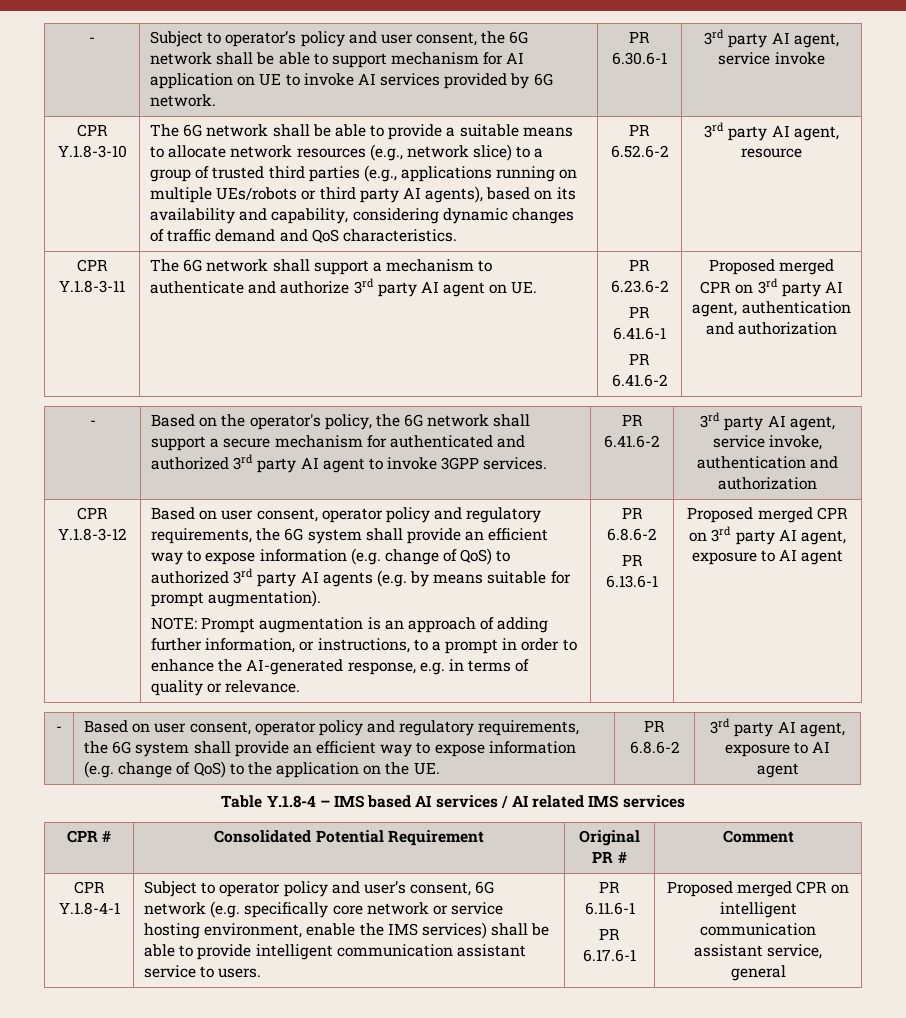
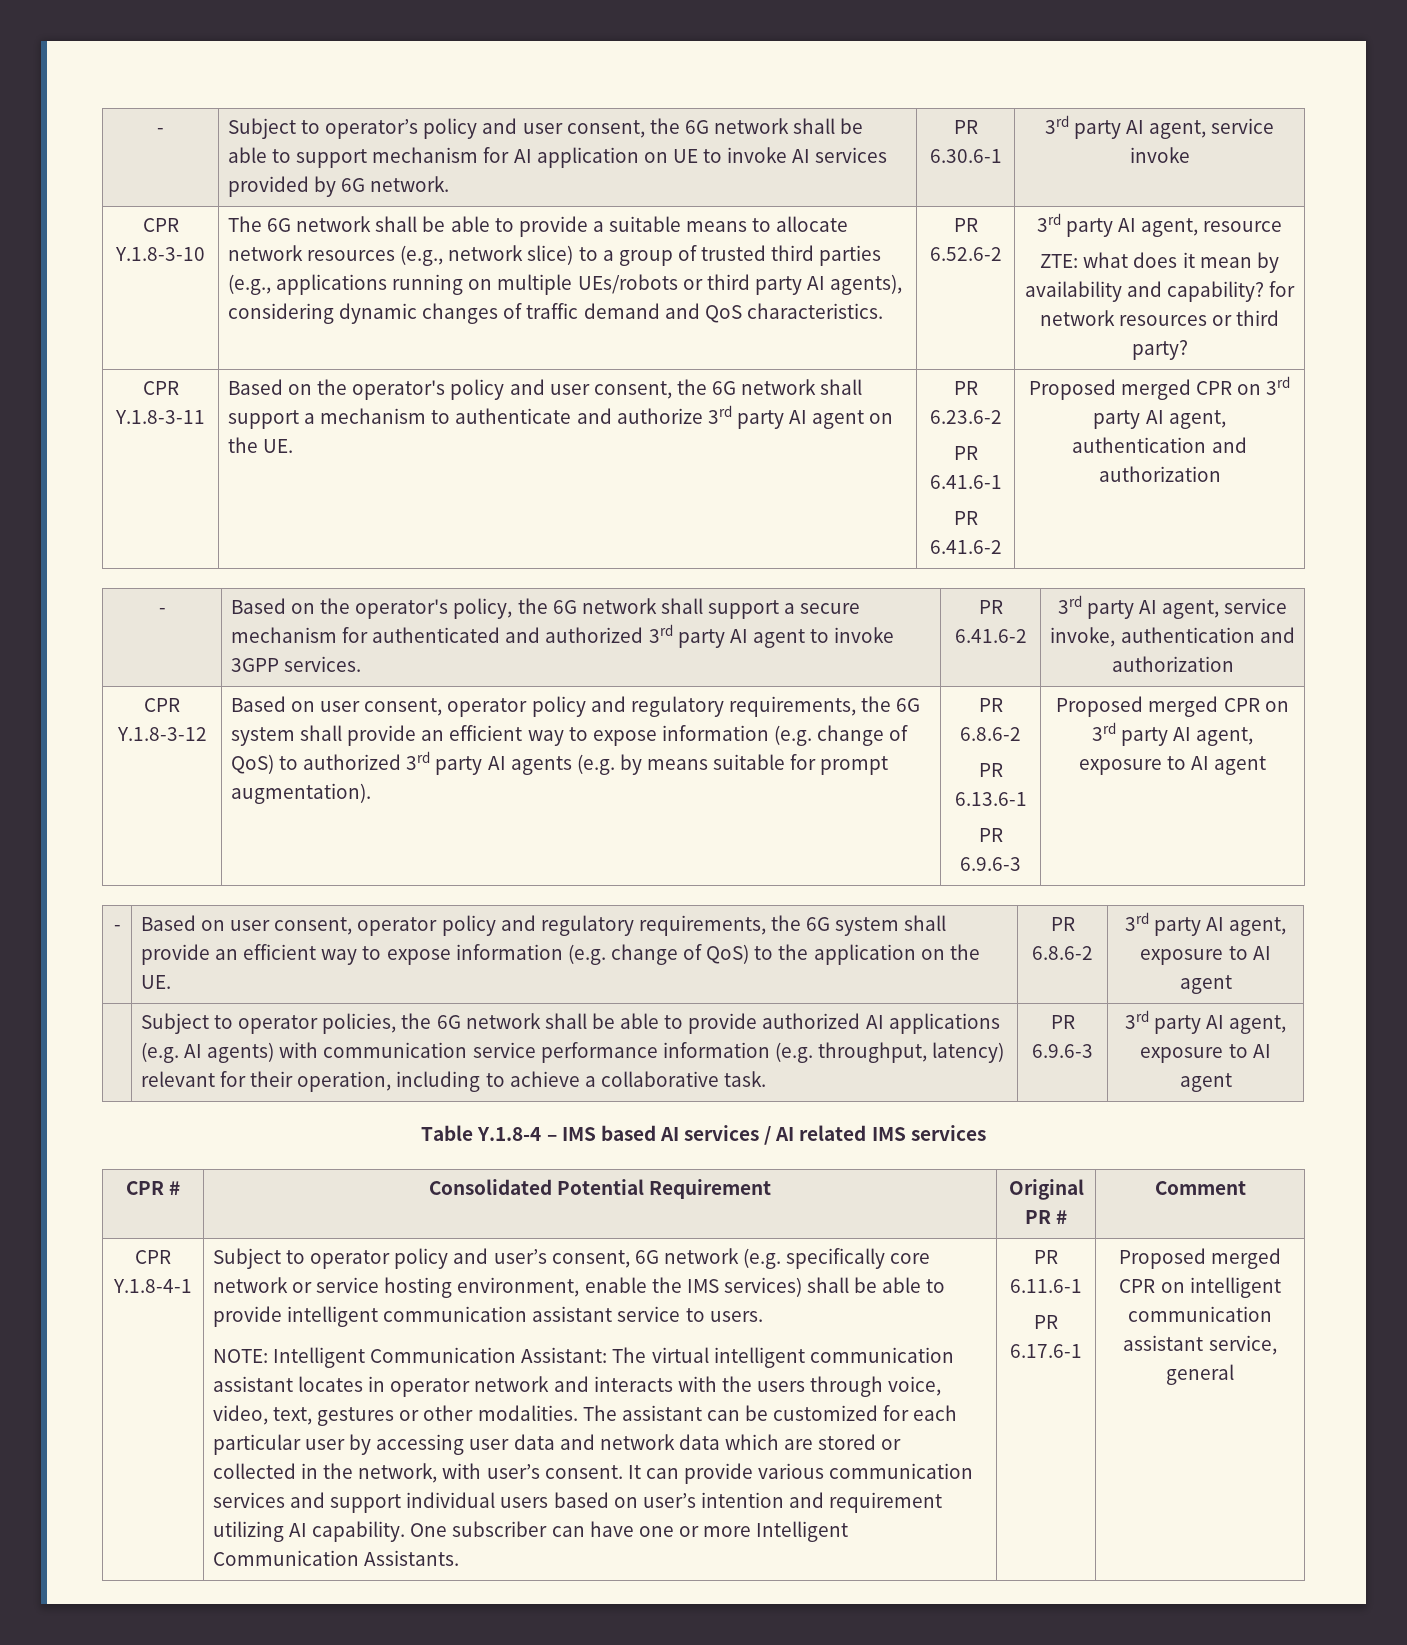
[486,187,576,200] [149,208,349,224] based on its availability and capability, -> (903, 284) none
[76,259,108,272] [59,280,125,293] [149,259,179,272] // CPR Y.1.8-3-11 | The -> [1040,252,1279,273] [1024,281,1296,302] [1039,310,1280,326] [1131,340,1188,360] [142,381,179,395] [115,410,205,424] [227,379,707,400] // ZTE: what does it mean by availability and capability? for network resources or third party? // CPR Y.1.8-3-11 | Based on the operator's policy and user consent, the
(508, 289) none -> [227,437,258,453] the
[150,617,549,633] [150,638,577,654] [150,659,530,675] [150,680,301,696] // NOTE: Prompt augmentation is an approach of adding further information, or instructions, to a prompt in order to enhance the AI-generated response, e.g. in terms of quality or relevance. -> (371, 793) none
(658, 581) none -> [978,828,1003,842] [960,857,1021,871] // PR 6.9.6-3
(799, 770) none -> [140,1013,1000,1034] [140,1042,1005,1063] [140,1071,767,1092] [1050,1015,1075,1029] [1032,1044,1093,1058] [1124,1010,1287,1034] [1140,1044,1271,1063] [1179,1073,1232,1092] // | Subject to operator policies, the 6G network shall be able to provide authorized AI applications (e.g. AI agents) with communication service performance information (e.g. throughput, latency) relevant for their operation, including to achieve a collaborative task. | PR 6.9.6-3 | 3rd party AI agent, exposure to AI agent
(262, 973) none -> [212,1347,954,1368] [212,1376,942,1397] [212,1405,958,1426] [212,1434,902,1455] [212,1463,974,1484] [212,1492,943,1513] [212,1521,849,1542] [212,1550,459,1566] // NOTE: Intelligent Communication Assistant: The virtual intelligent communication assistant locates in operator network and interacts with the users through voice, video, text, gestures or other modalities. The assistant can be customized for each particular user by accessing user data and network data which are stored or collected in the network, with user’s consent. It can provide various communication services and support individual users based on user’s intention and requirement utilizing AI capability. One subscriber can have one or more Intelligent Communication Assistants.

